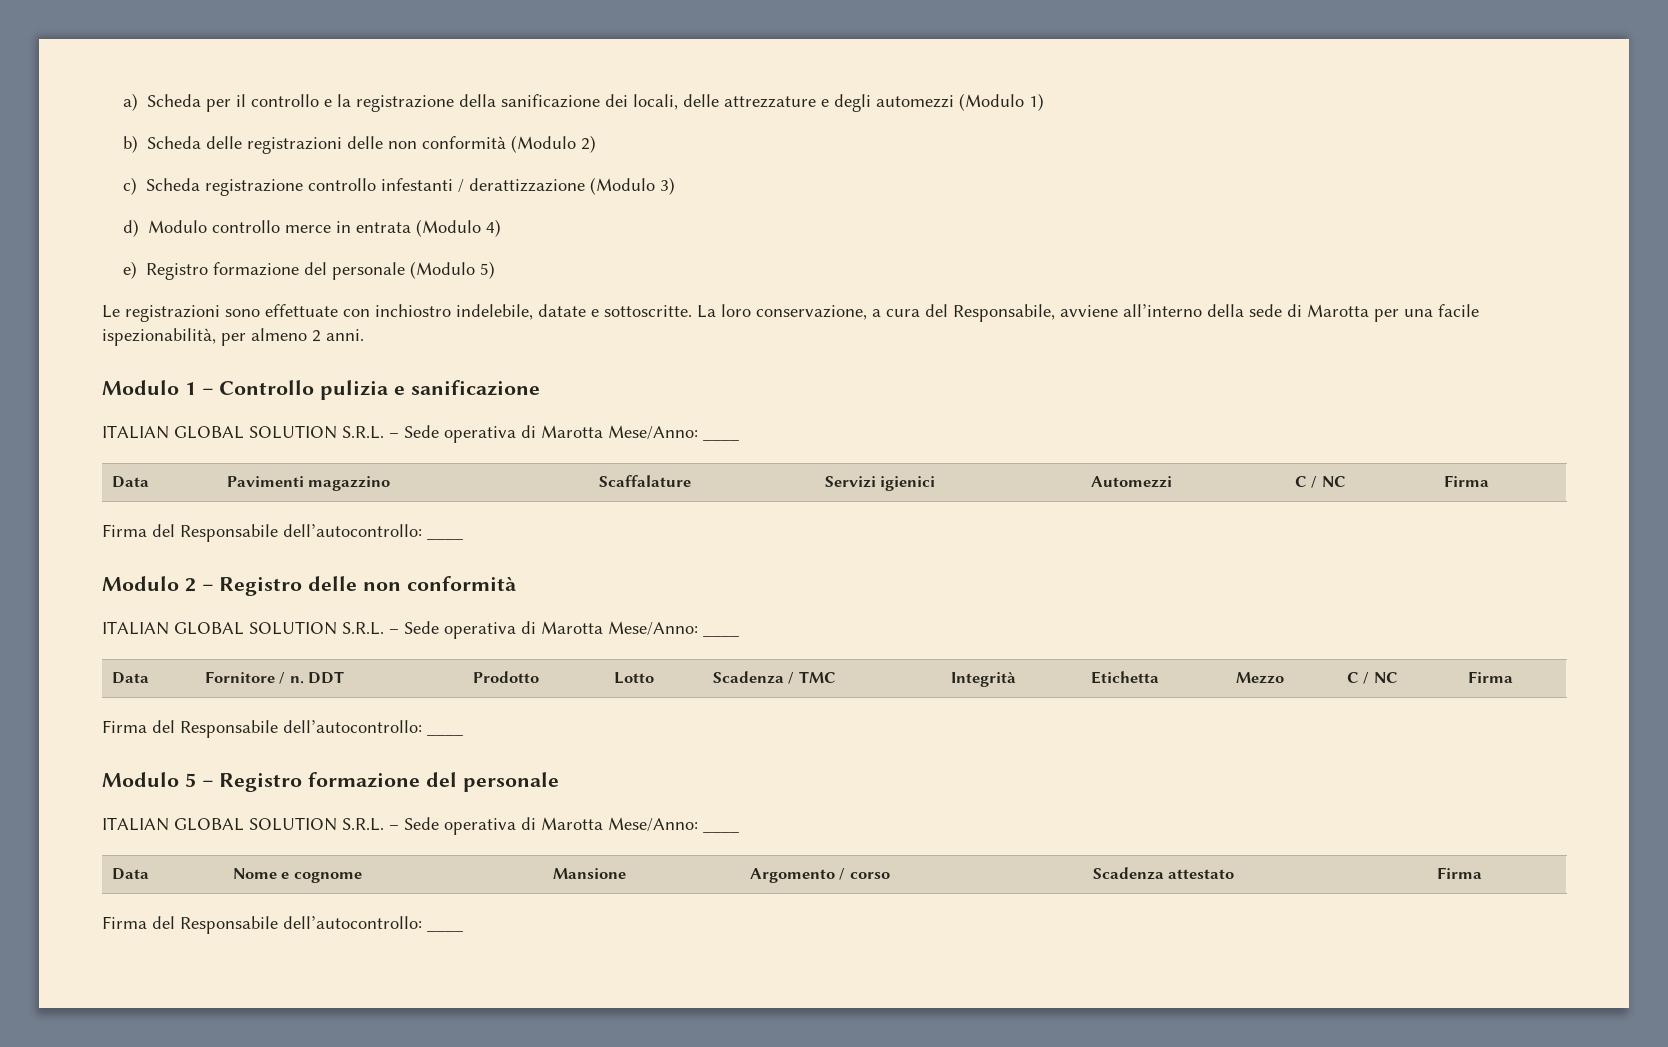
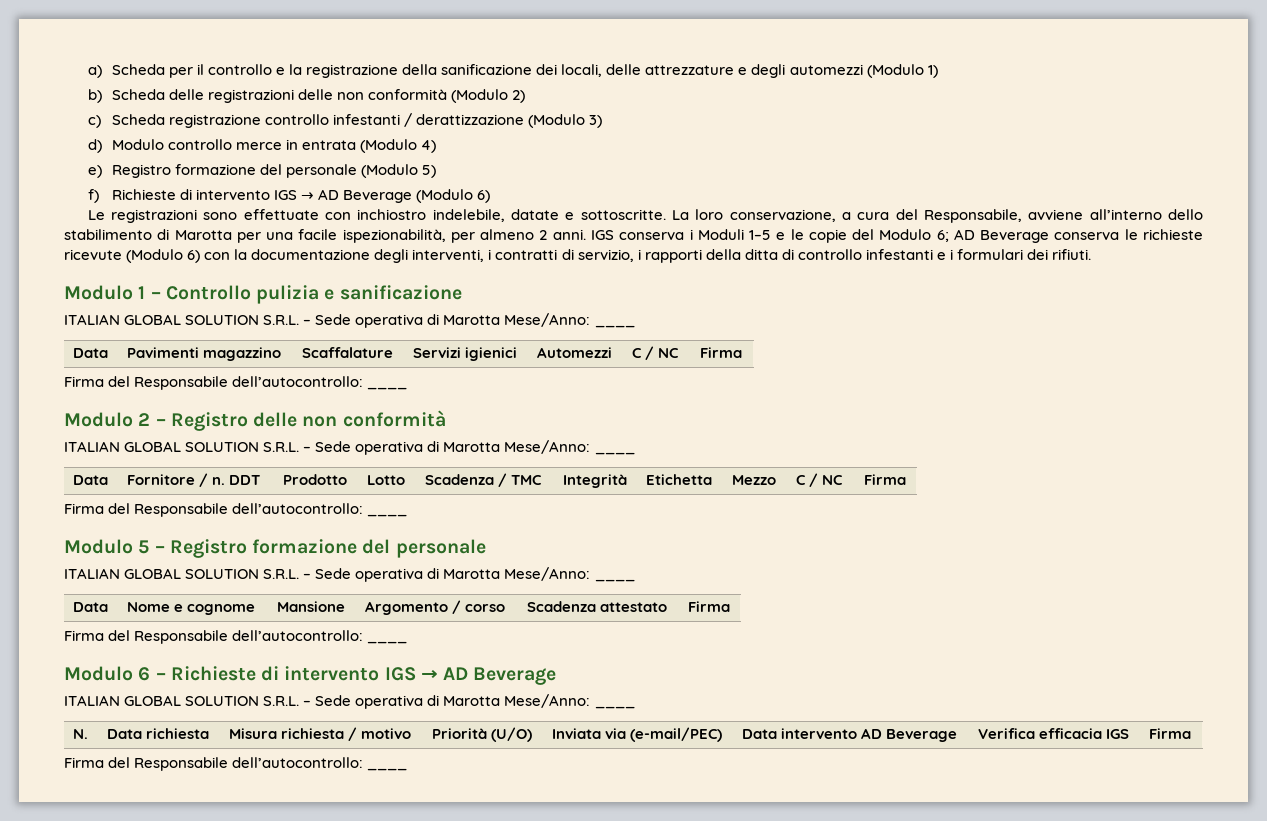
(496, 270) none -> [87,189,491,203] // f) Richieste di intervento IGS → AD Beverage (Modulo 6)
[1207,304,1282,317] della sede -> [1167,209,1203,220] [64,229,152,240] dello stabilimento
(364, 335) none -> [590,229,1203,243] [64,249,1092,263] IGS conserva i Moduli 1–5 e le copie del Modulo 6; AD Beverage conserva le richieste ricevute (Modulo 6) con la documentazione degli interventi, i contratti di servizio, i rapporti della ditta di controllo infestanti e i formulari dei rifiuti.
(463, 930) none -> [64,666,557,685] [64,694,635,709] [73,729,89,739] [107,728,210,739] [229,727,412,741] [432,727,533,742] [552,727,723,742] [742,728,958,742] [978,728,1130,739] [1149,728,1192,739] [64,757,364,771] [367,768,408,771] // Modulo 6 – Richieste di intervento IGS → AD Beverage // ITALIAN GLOBAL SOLUTION S.R.L. – Sede operativa di Marotta Mese/Anno: ____ // N. | Data richiesta | Misura richiesta / motivo | Priorità (U/O) | Inviata via (e-mail/PEC) | Data intervento AD Beverage | Verifica efficacia IGS | Firma // Firma del Responsabile dell’autocontrollo: ____

